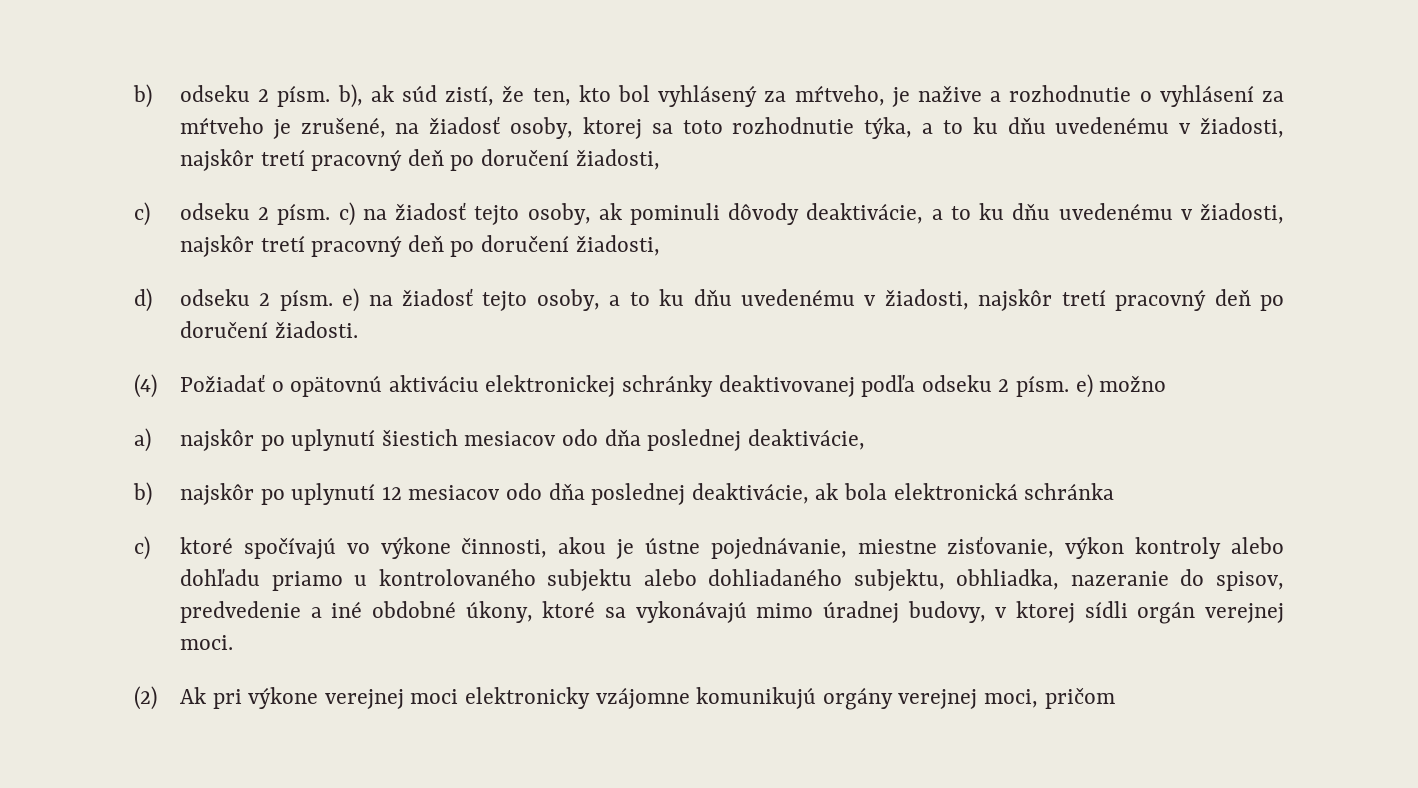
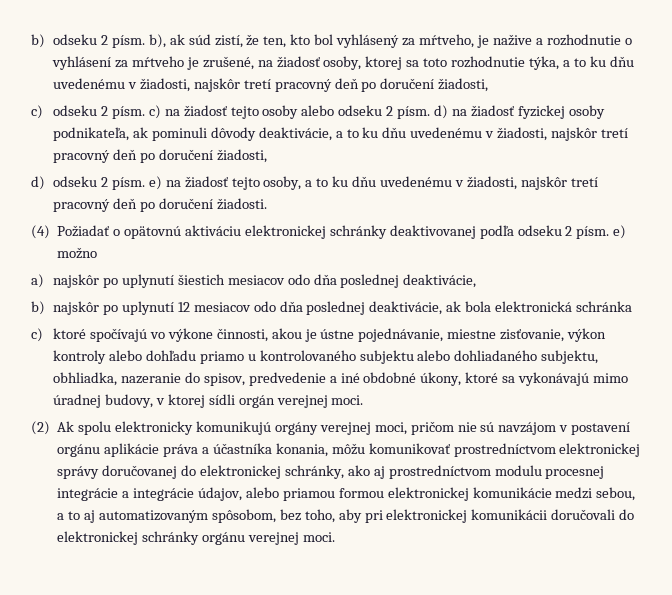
[527,203,591,225] osoby, -> [262,105,605,119] [53,127,130,141] osoby alebo odseku 2 písm. d) na žiadosť fyzickej osoby podnikateľa,
[212,687,690,709] pri výkone verejnej moci elektronicky vzájomne -> [78,421,194,435] spolu elektronicky
(1115, 698) none -> [457,422,631,435] [57,443,641,457] [57,465,605,479] [57,487,636,501] [57,509,635,523] [57,531,335,545] nie sú navzájom v postavení orgánu aplikácie práva a účastníka konania, môžu komunikovať prostredníctvom elektronickej správy doručovanej do elektronickej schránky, ako aj prostredníctvom modulu procesnej integrácie a integrácie údajov, alebo priamou formou elektronickej komunikácie medzi sebou, a to aj automatizovaným spôsobom, bez toho, aby pri elektronickej komunikácii doručovali do elektronickej schránky orgánu verejnej moci.

